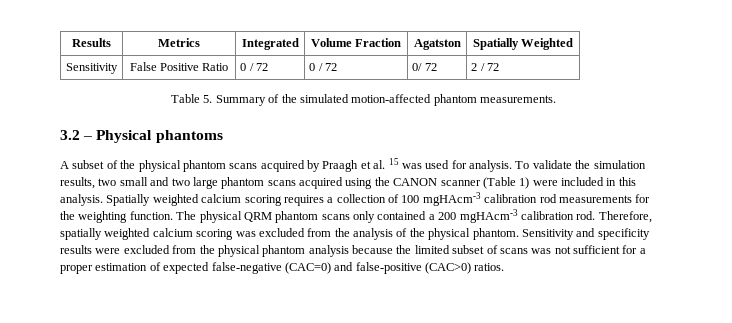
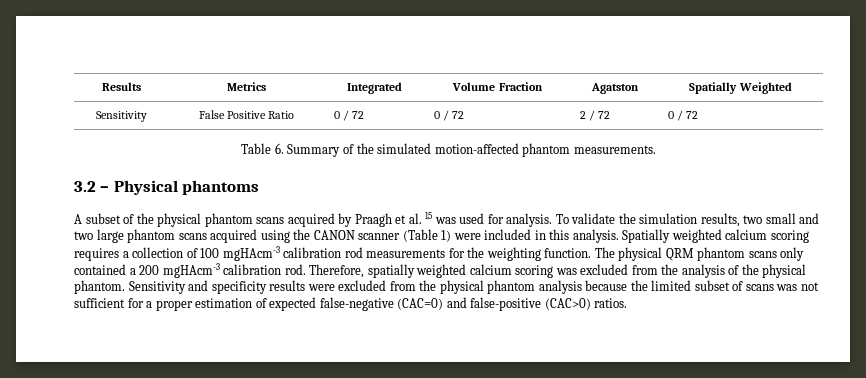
[412,63,437,71] [471,63,478,71] 0/ 72 | 2 -> [579,110,610,121] [667,111,674,119] 2 / 72 | 0
[203,95,213,103] 5. -> [274,143,284,154] 6.

